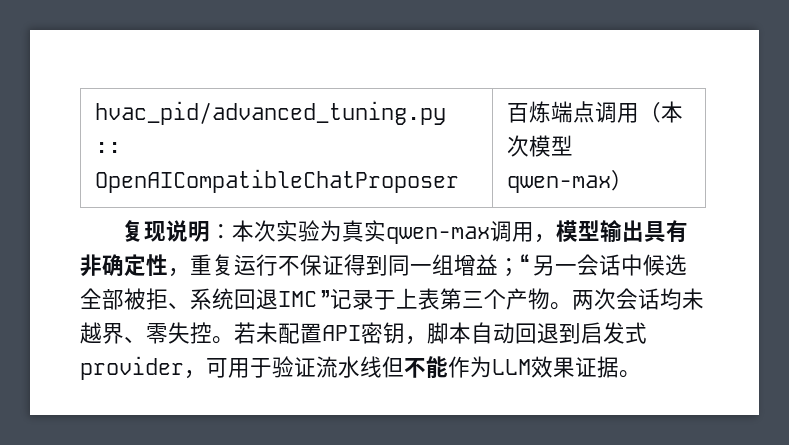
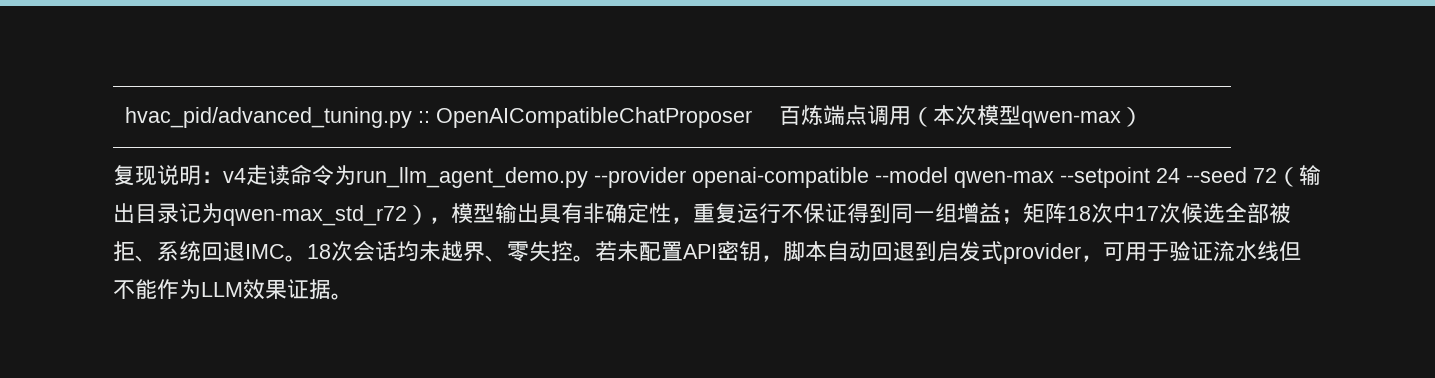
[231,220,534,244] 本次实验为真实qwen-max调用 -> [223,164,1321,188] [113,203,429,226] v4走读命令为run_llm_agent_demo.py --provider openai-compatible --model qwen-max --setpoint 24 --seed 72（输出目录记为qwen-max_std_r72）
[520,254,643,276] “另一会话中 -> [1023,203,1181,224] 矩阵18次中17次
[278,288,594,310] IMC”记录于上表第三个产物。两 -> [245,244,331,262] IMC。18

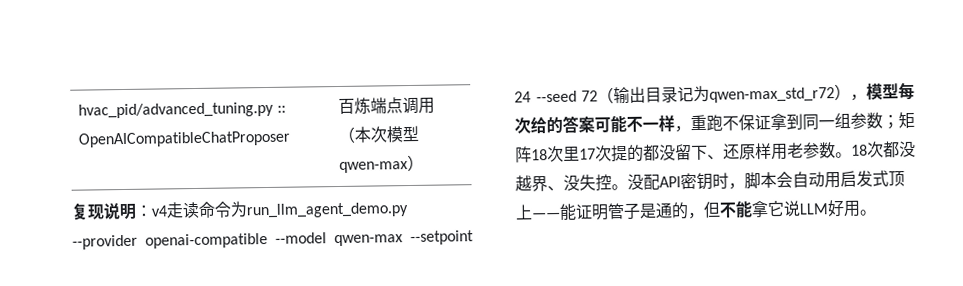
[495,203,869,224] 输出具有非确定性，重复运行不保证得 -> [898,81,915,101] [514,113,787,134] 每次给的答案可能不一样，重跑不保证拿
[957,202,1001,223] 增益 -> [850,112,883,129] 参数
[1113,203,1291,224] [113,241,1301,264] [113,279,331,300] 中17次候选全部被拒、系统回退IMC。18次会话均未越界、零失控。若未配置API密钥，脚本自动回退到启发式provider，可用于验证流水线但不能作为LLM效果证据 -> [563,140,916,163] [515,170,905,192] [515,199,861,221] 里17次提的都没留下、还原样用老参数。18次都没越界、没失控。没配API密钥时，脚本会自动用启发式顶上——能证明管子是通的，但不能拿它说LLM好用

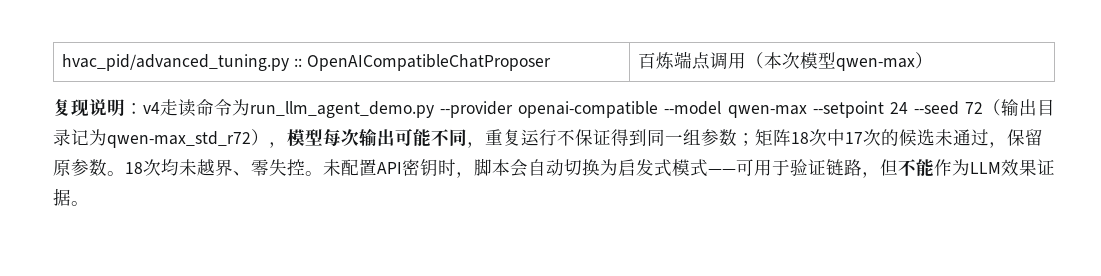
[530,113,787,134] 给的答案可能不一样，重跑不保证拿 -> [359,128,629,148] 输出可能不同，重复运行不保证得
[563,140,916,163] [515,173,660,192] 里17次提的都没留下、还原样用老参数。18次都没越界、没失控。没配 -> [827,129,1043,148] [53,159,377,176] 中17次的候选未通过，保留原参数。18次均未越界、零失控。未配置
[824,170,905,189] [515,199,861,221] 用启发式顶上——能证明管子是通的，但不能拿它说LLM好用 -> [564,159,1055,178] [53,188,71,206] 切换为启发式模式——可用于验证链路，但不能作为LLM效果证据

